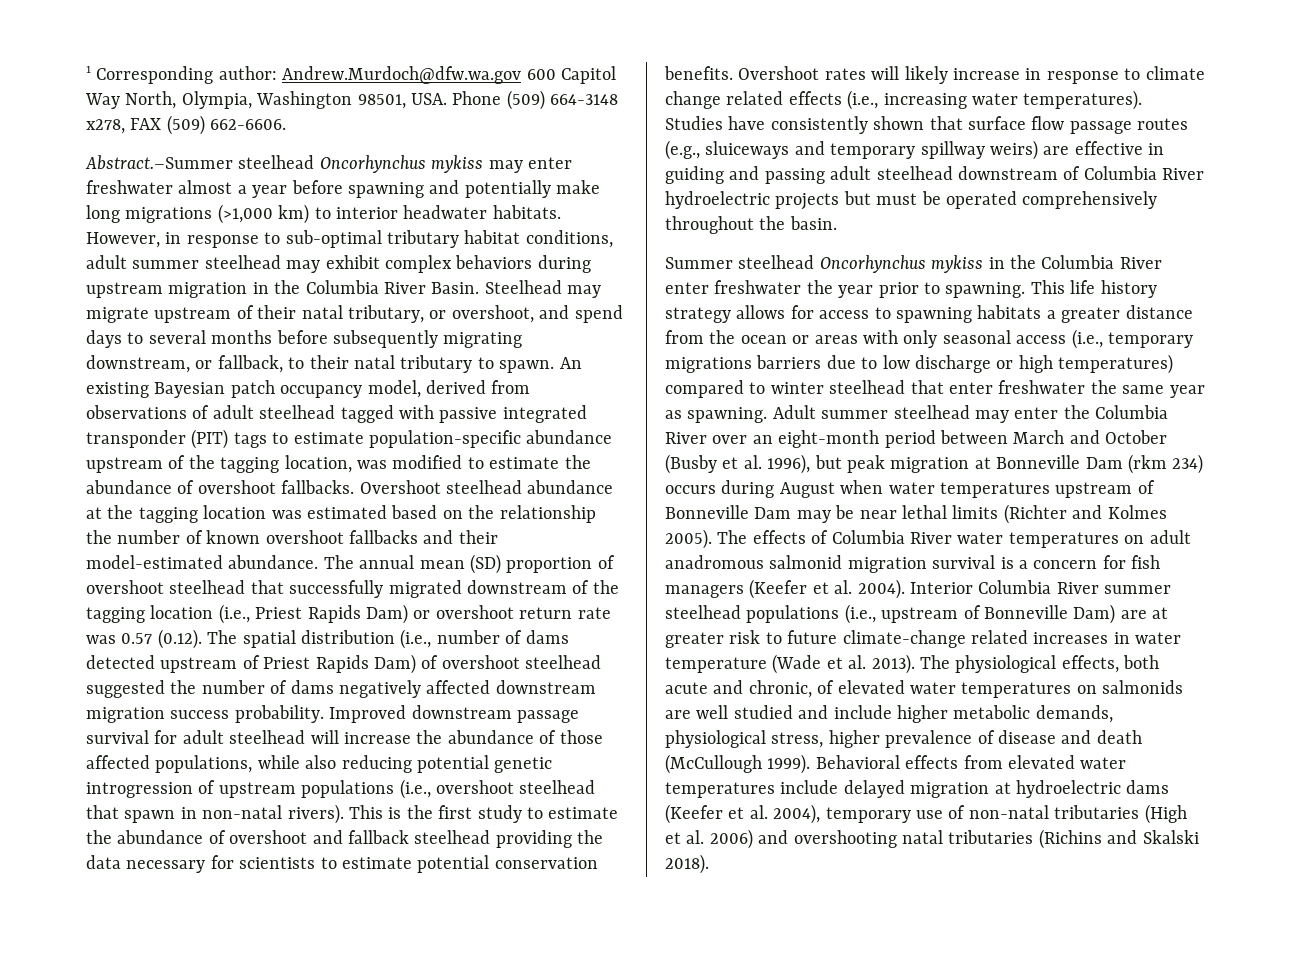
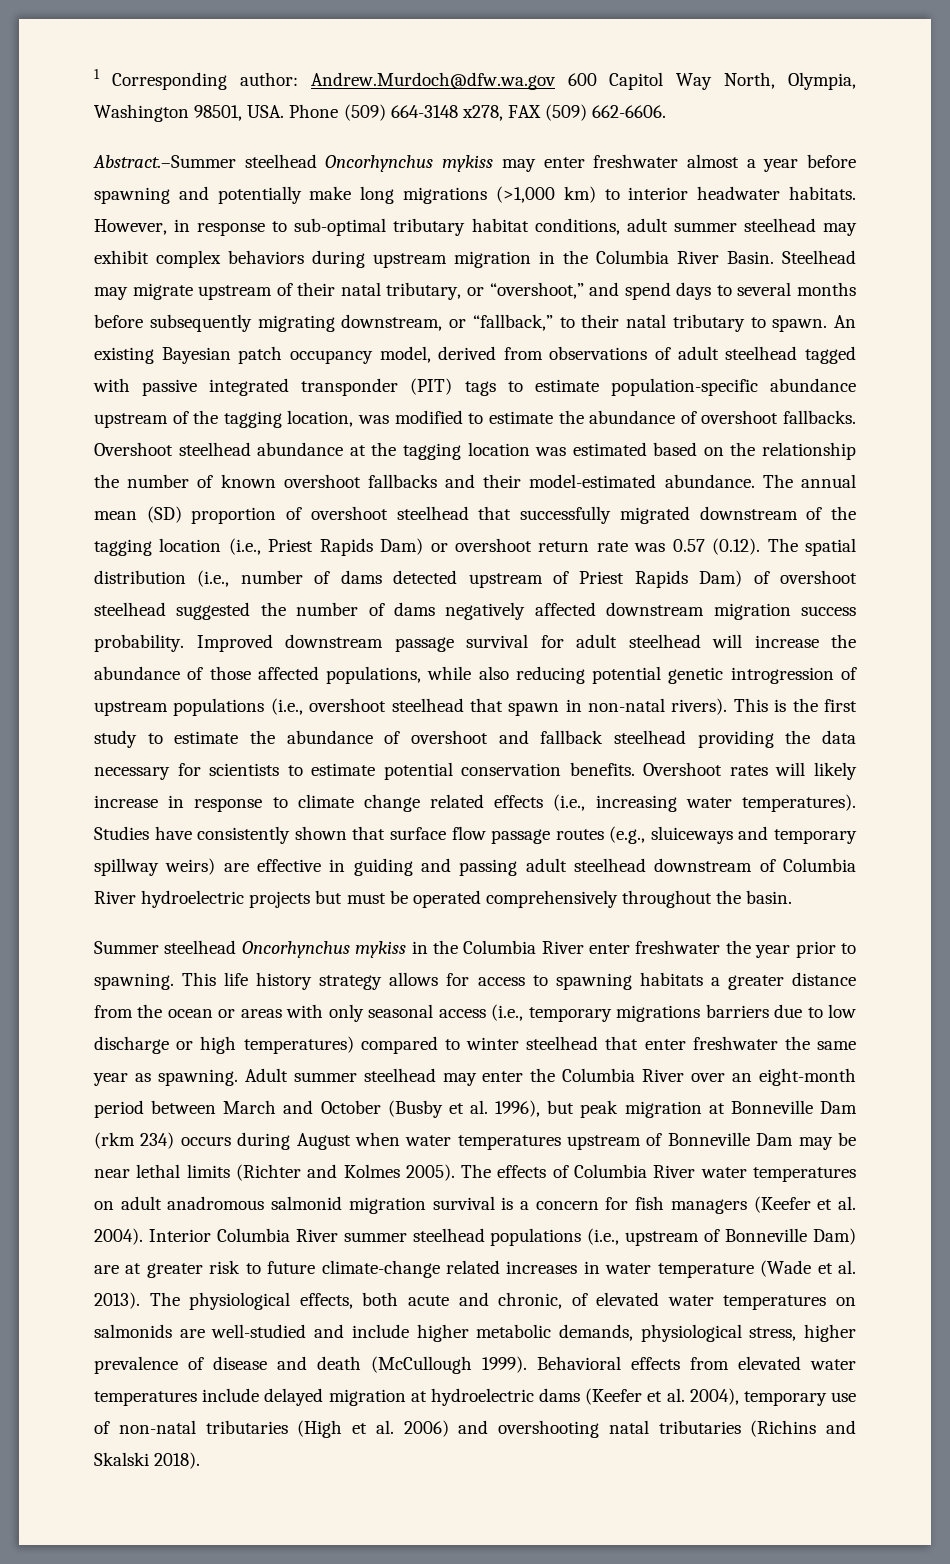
[451,305,534,323] overshoot, -> [489,282,584,299] “overshoot,”
[217,355,283,373] fallback, -> [472,314,553,331] “fallback,”
[696,705,793,719] well studied -> [211,1324,307,1338] well-studied

